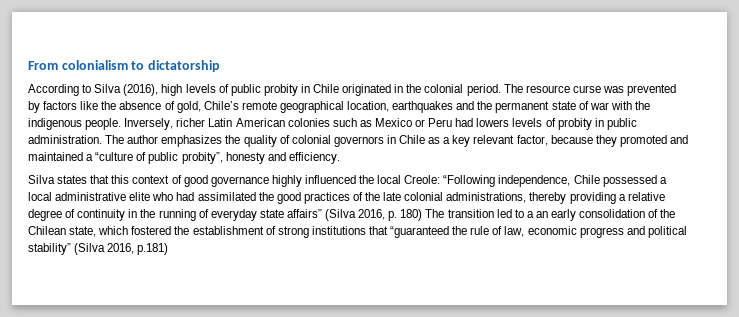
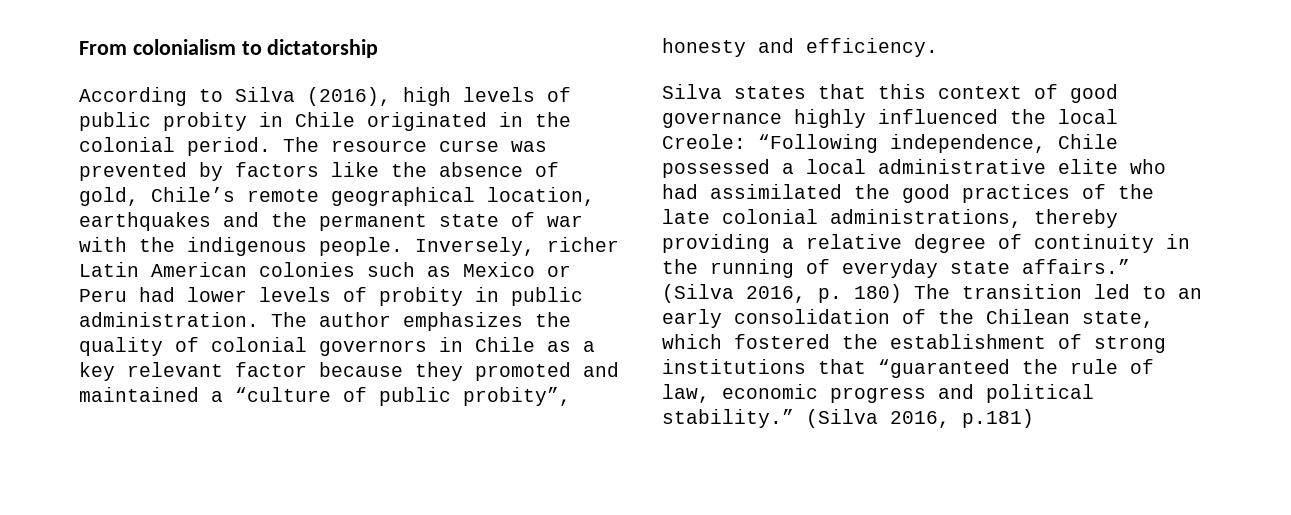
[476,118,510,127] lowers -> [187,287,247,302] lower
[516,135,548,146] factor, -> [235,362,307,377] factor
[286,209,322,218] affairs” -> [1022,259,1130,274] affairs.”
[526,211,534,218] a -> (1166, 292) none
[28,243,71,255] stability” -> [662,409,794,428] stability.”

